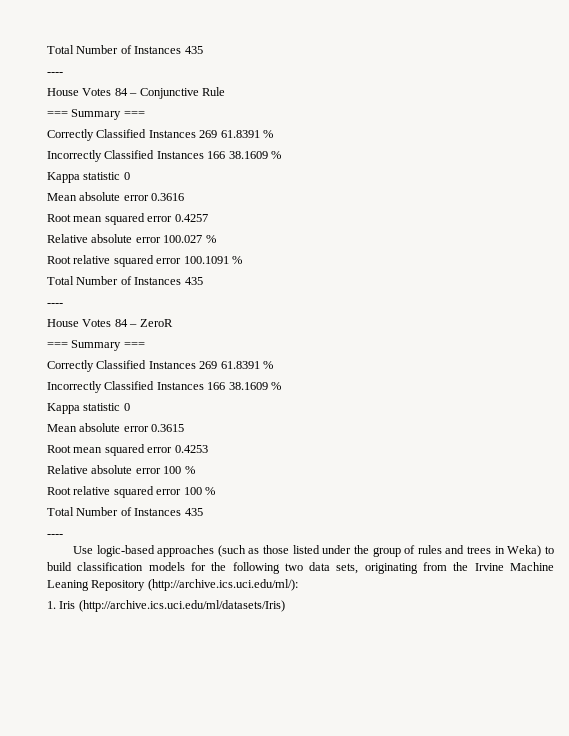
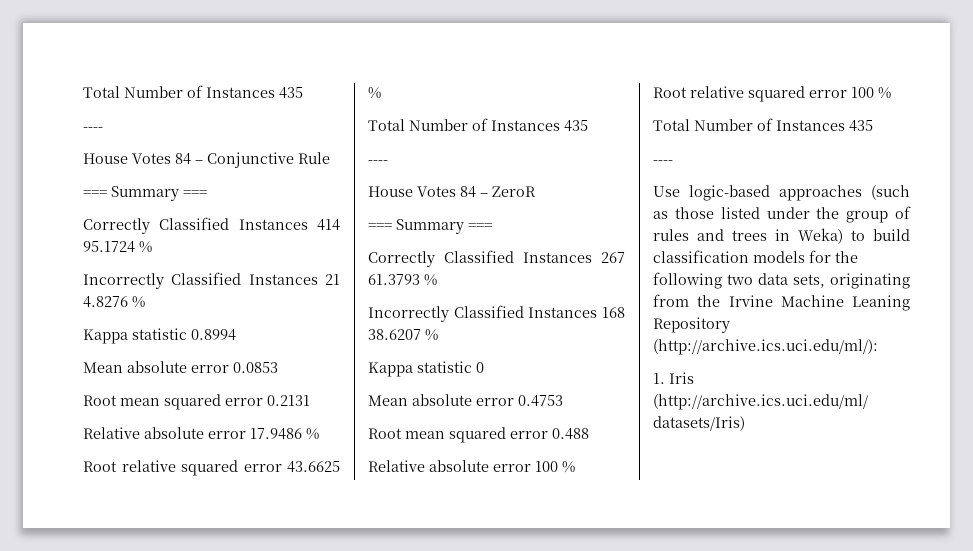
[199,130,273,138] [47,150,281,162] [47,172,130,183] [47,192,185,201] [47,213,208,225] [47,234,216,243] [47,255,229,267] 269 61.8391 % // Incorrectly Classified Instances 166 38.1609 % // Kappa statistic 0 // Mean absolute error 0.3616 // Root mean squared error 0.4257 // Relative absolute error 100.027 % // Root relative squared error 100.1091 -> [317,219,340,231] [83,241,152,253] [83,272,340,289] [83,296,145,308] [83,328,236,344] [83,361,278,373] [83,394,310,410] [83,427,319,440] [83,460,340,476] 414 95.1724 % // Incorrectly Classified Instances 21 4.8276 % // Kappa statistic 0.8994 // Mean absolute error 0.0853 // Root mean squared error 0.2131 // Relative absolute error 17.9486 % // Root relative squared error 43.6625
[199,361,273,369] [47,381,281,393] [47,403,130,414] [47,423,185,432] [47,444,208,456] 269 61.8391 % // Incorrectly Classified Instances 166 38.1609 % // Kappa statistic 0 // Mean absolute error 0.3615 // Root mean squared error 0.4253 -> [601,252,625,263] [368,274,437,286] [368,305,625,322] [368,329,438,341] [368,361,484,377] [368,394,563,407] [368,427,589,443] 267 61.3793 % // Incorrectly Classified Instances 168 38.6207 % // Kappa statistic 0 // Mean absolute error 0.4753 // Root mean squared error 0.488

